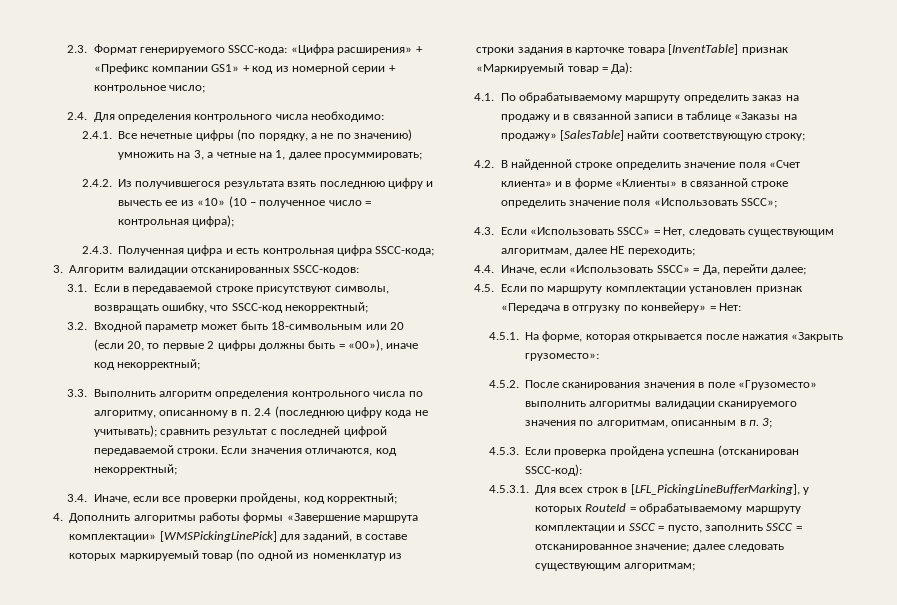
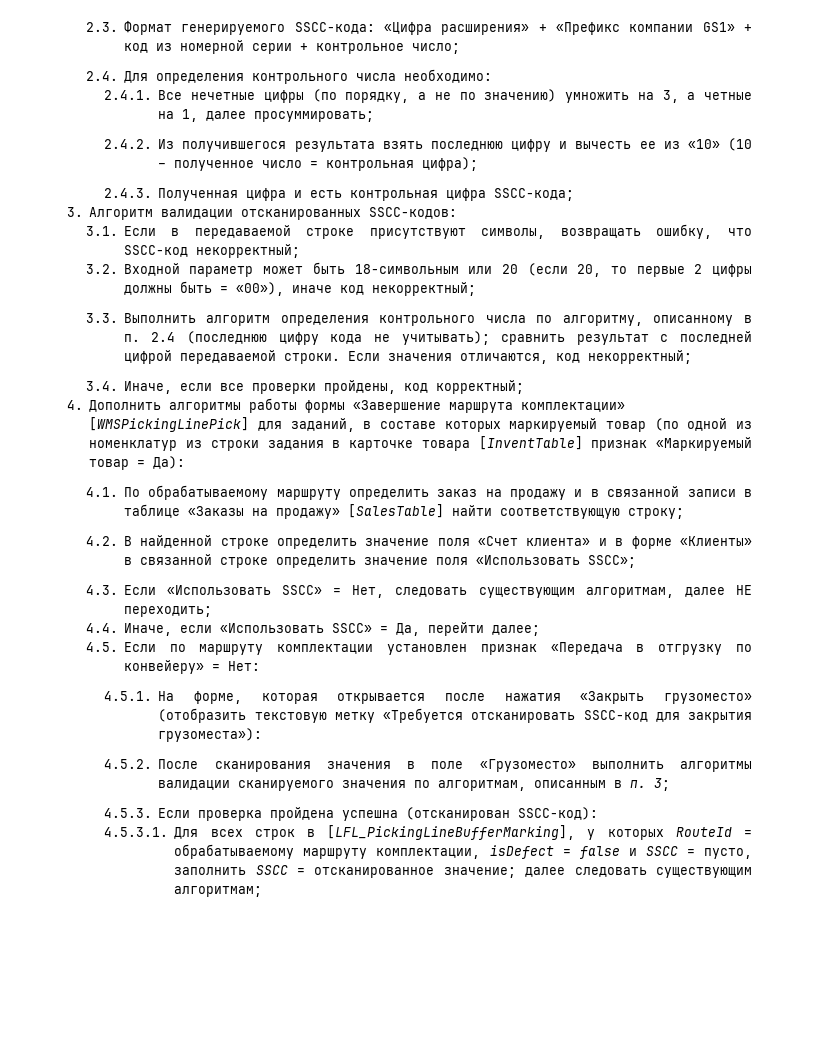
[525,353,600,361] грузоместо»: -> [664,693,752,704] [158,708,752,723] [158,728,263,742] грузоместо» (отобразить текстовую метку «Требуется отсканировать SSCC-код для закрытия грузоместа»):
[535,525,616,533] комплектации -> [376,845,620,859] комплектации, isDefect = false

